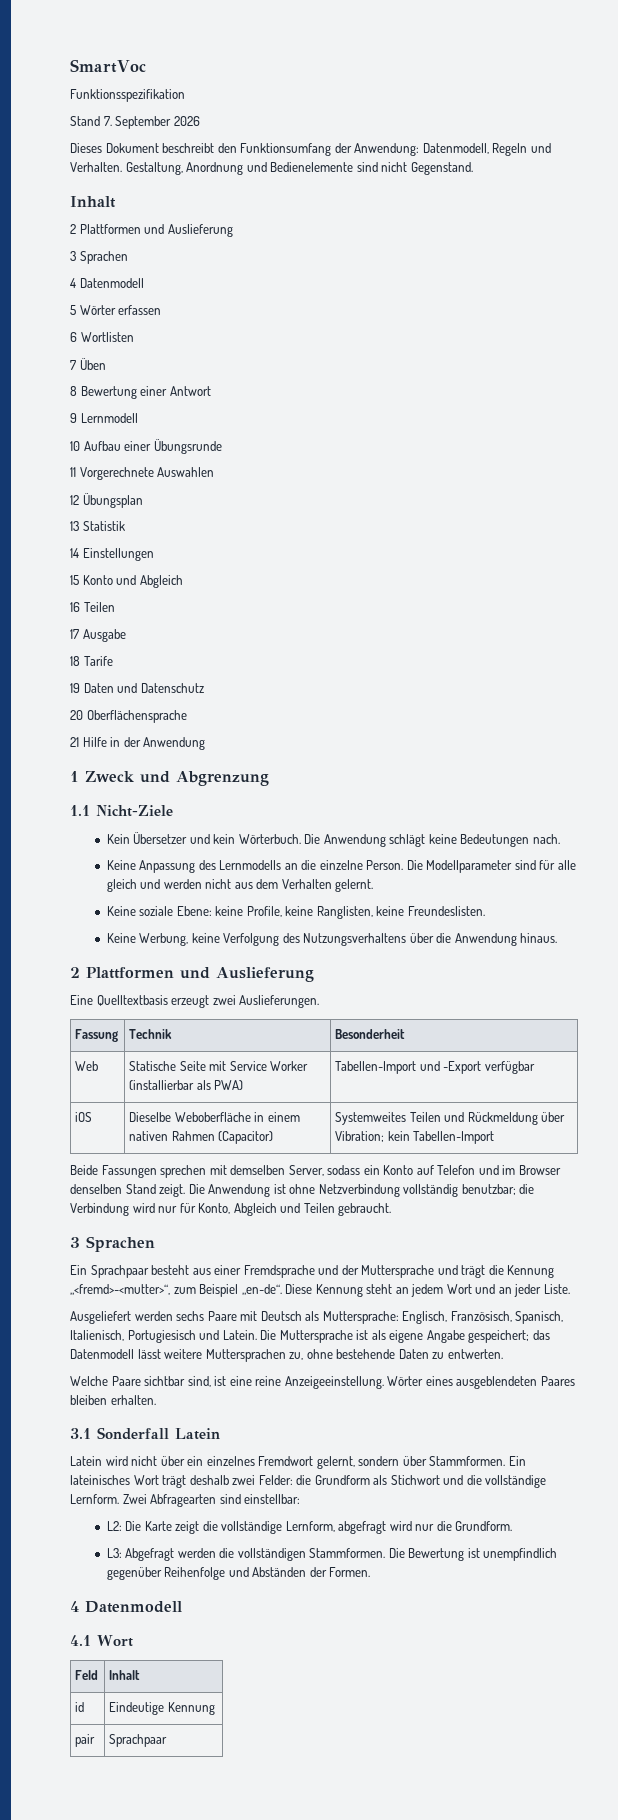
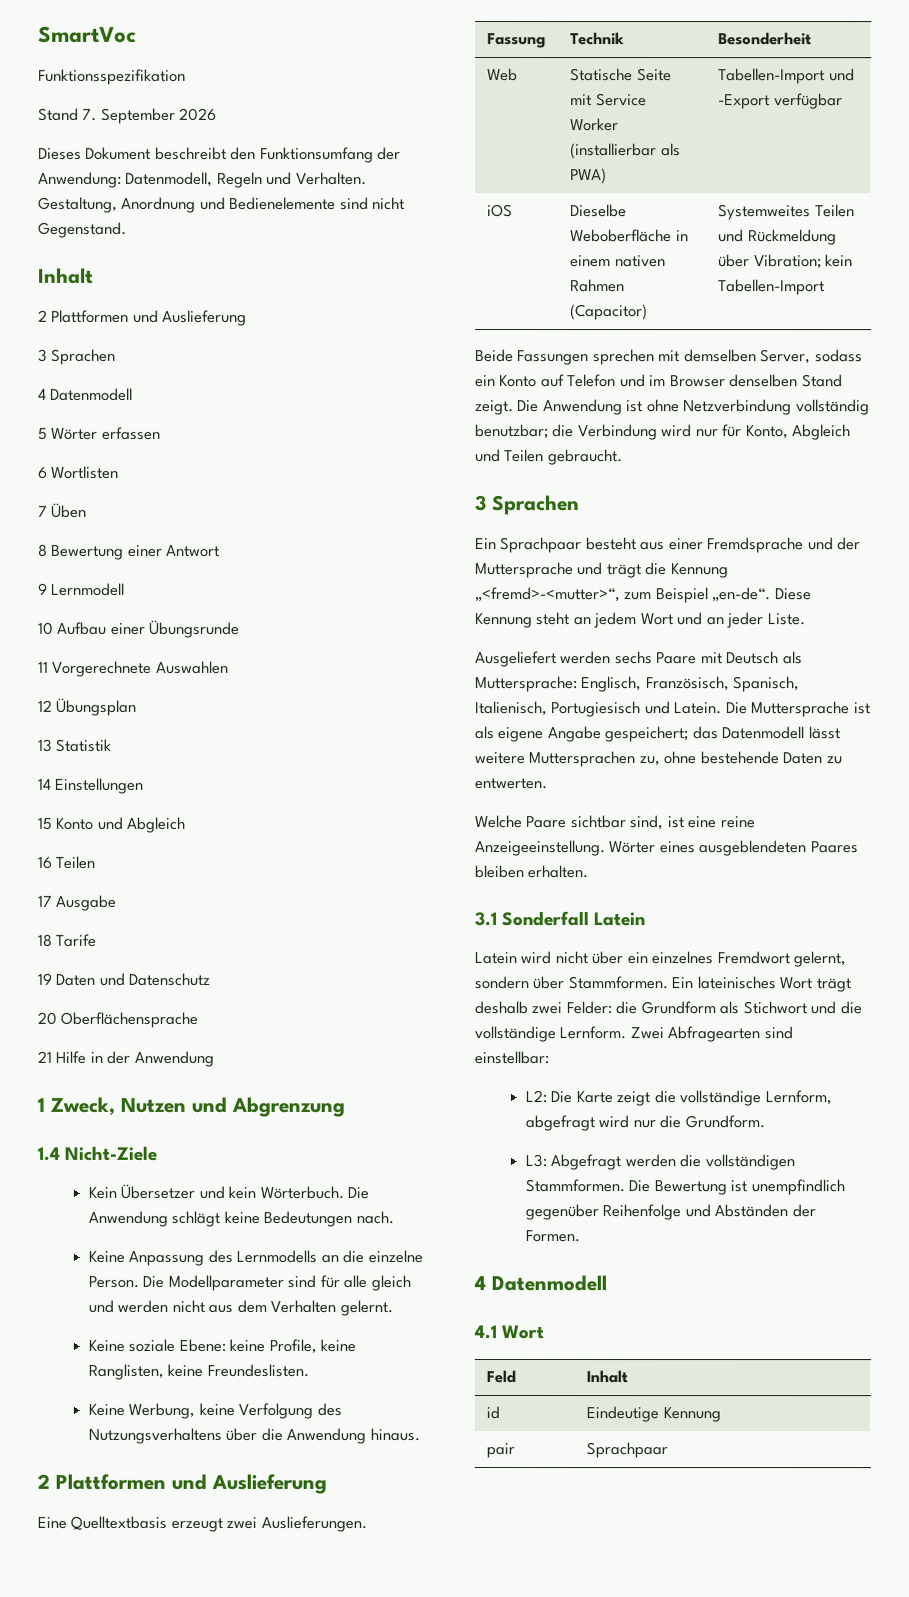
[85,771,134,782] Zweck -> [50,1096,186,1116] Zweck, Nutzen
[70,805,90,816] 1.1 -> [37,1146,60,1161] 1.4

